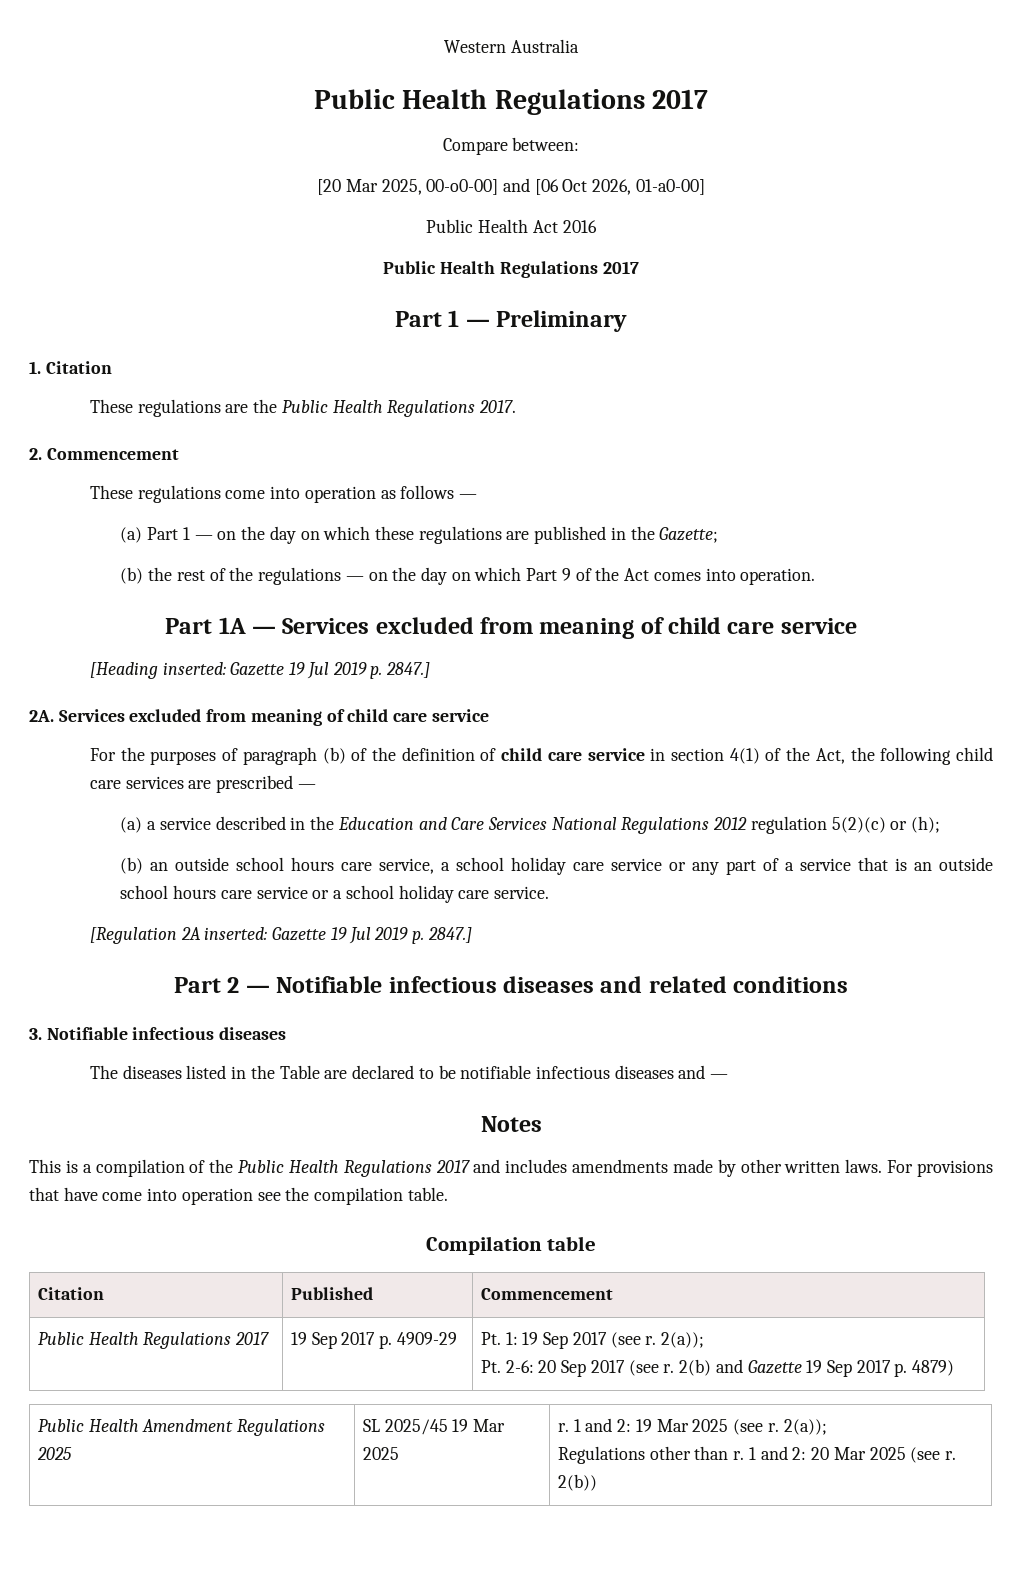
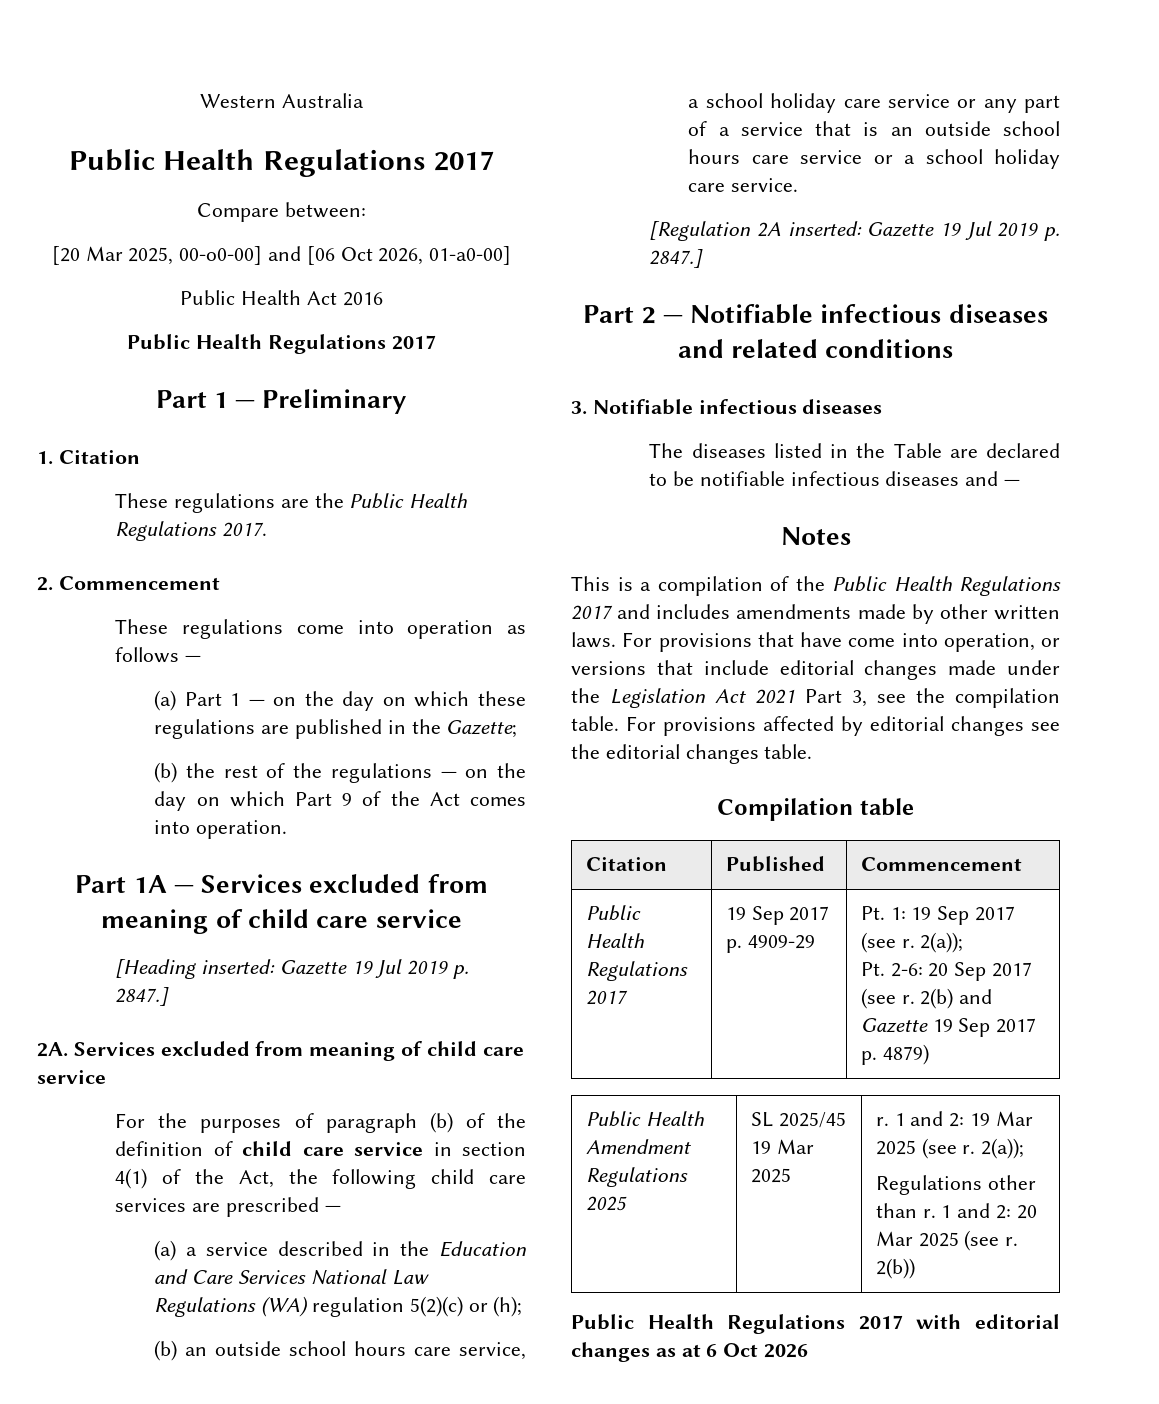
[621,817,748,834] Regulations 2012 -> [391,1270,429,1285] [154,1296,309,1317] Law Regulations (WA)
[181,1187,404,1205] operation see the compilation -> [943,633,1060,652] [571,660,1060,680] [571,688,1060,708] [571,716,1060,736] [571,744,759,764] operation, or versions that include editorial changes made under the Legislation Act 2021 Part 3, see the compilation table. For provisions affected by editorial changes see the editorial changes
(598, 1482) none -> [571,1314,1060,1334] [571,1342,809,1362] // Public Health Regulations 2017 with editorial changes as at 6 Oct 2026

